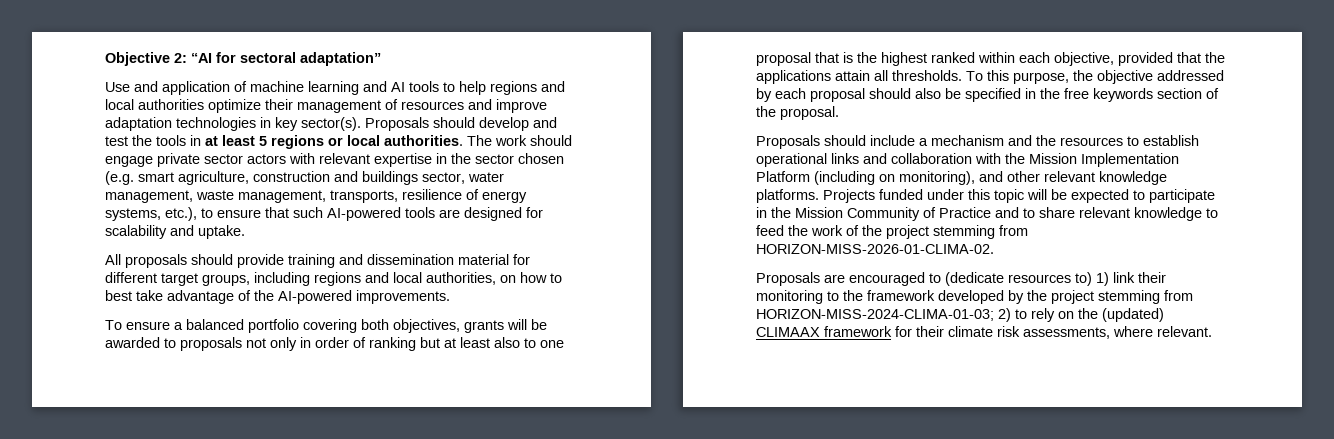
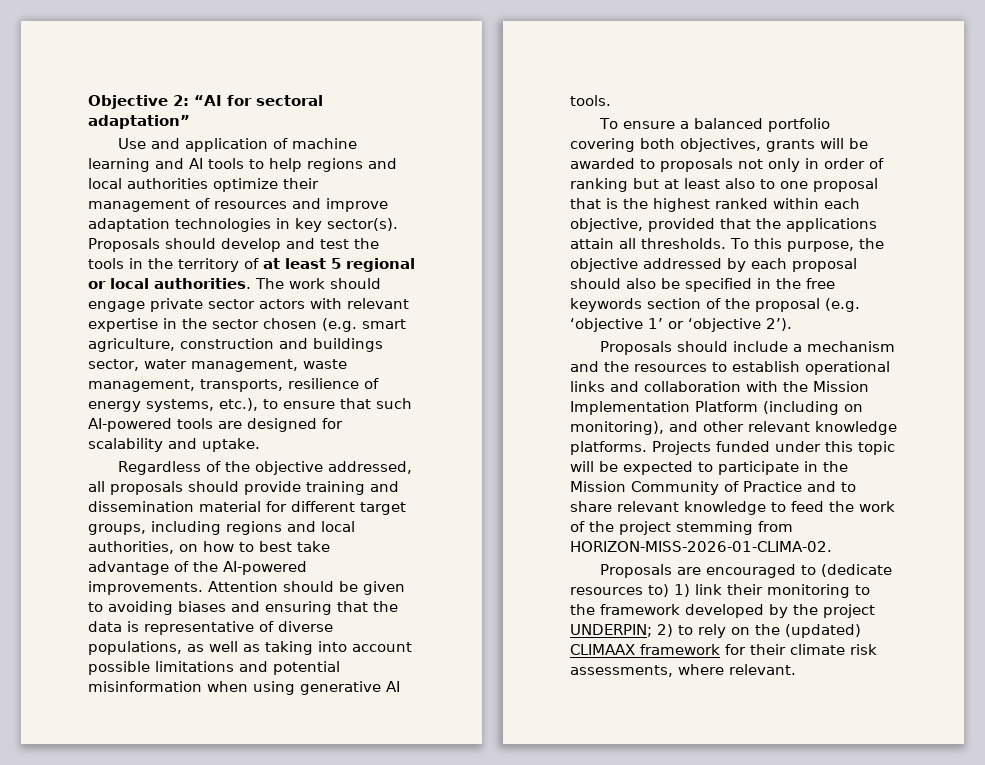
(201, 140) none -> [148,258,259,272] the territory of
[271,135,324,149] regions -> [346,258,415,272] regional
[105,254,121,265] All -> [118,461,413,475] [88,481,105,492] Regardless of the objective addressed, all
(450, 297) none -> [208,581,405,595] [88,601,398,615] [88,621,333,635] [88,641,412,655] [88,661,340,675] [88,681,400,695] [570,95,611,106] Attention should be given to avoiding biases and ensuring that the data is representative of diverse populations, as well as taking into account possible limitations and potential misinformation when using generative AI tools.
[780,106,839,120] proposal. -> [755,298,860,312] [570,318,792,332] proposal (e.g. ‘objective 1’ or ‘objective 2’).
[1098,290,1193,304] [756,309,994,321] stemming from HORIZON-MISS-2024-CLIMA-01-03; -> [570,624,652,637] UNDERPIN;

